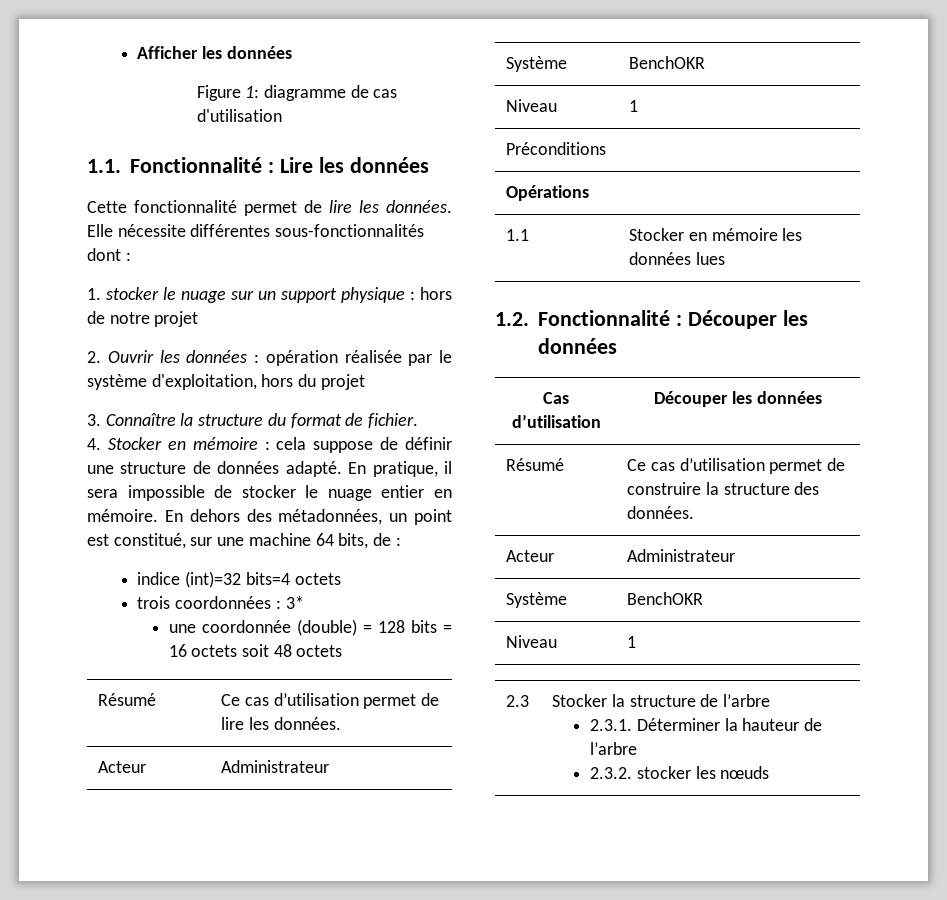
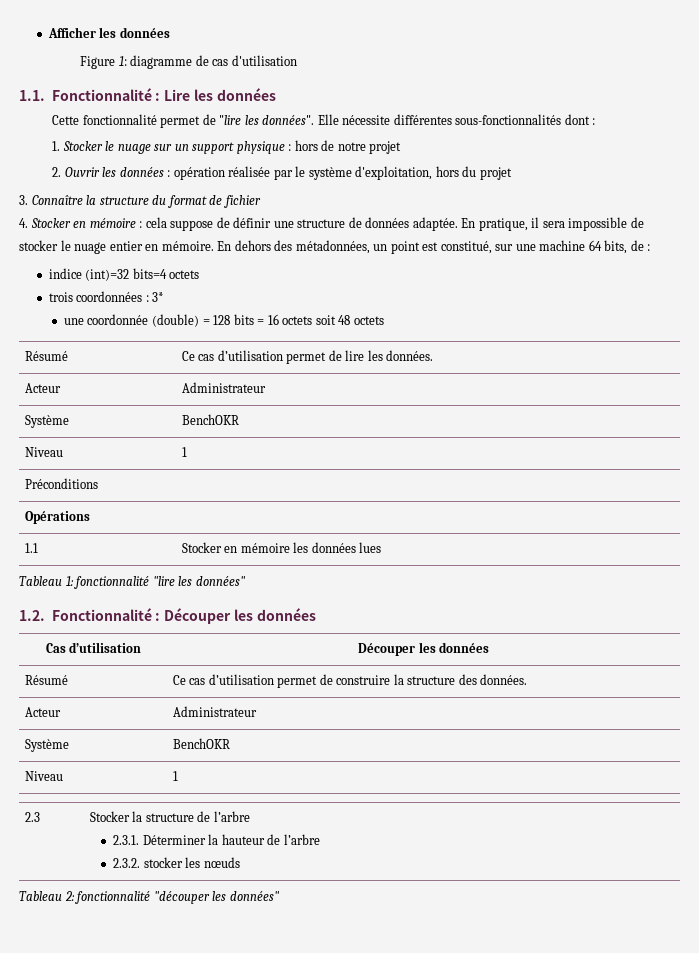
[329,200,452,213] lire les données. -> [219,115,315,125] "lire les données".
[106,287,159,300] stocker -> [62,141,103,151] Stocker
[368,413,419,428] fichier. -> [223,195,261,208] fichier
[285,461,342,477] adapté. -> [412,217,458,231] adaptée.
(726, 258) none -> [19,576,245,589] // Tableau 1: fonctionnalité "lire les données"
(770, 772) none -> [19,891,279,904] // Tableau 2: fonctionnalité "découper les données"

